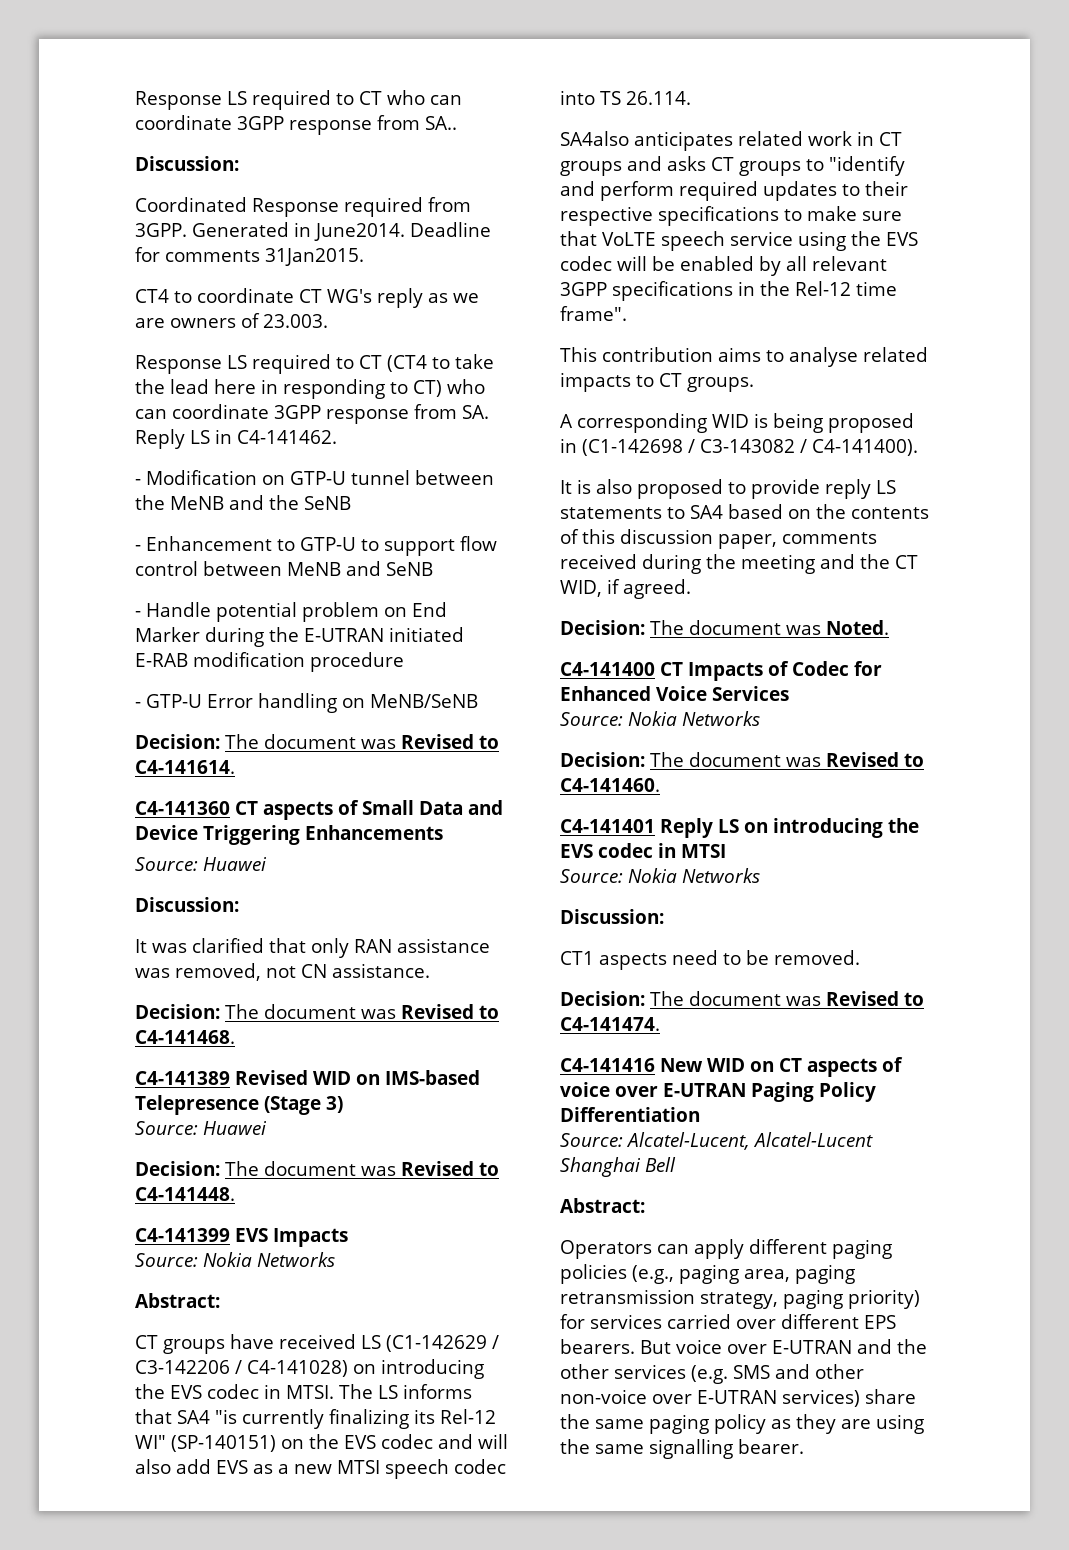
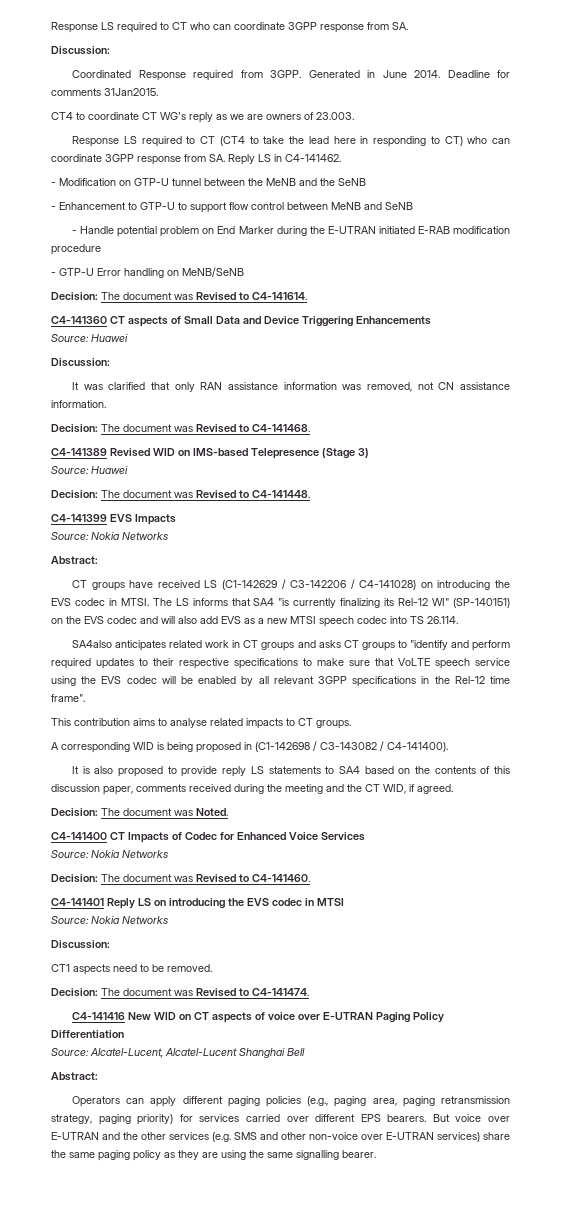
[425,116,457,130] SA.. -> [392,22,408,30] SA.
[313,223,405,241] June2014. -> [382,70,441,78] June 2014.
(490, 945) none -> [283,382,337,390] information
[332,963,430,978] assistance. -> [459,382,510,390] [51,400,106,408] assistance information.

